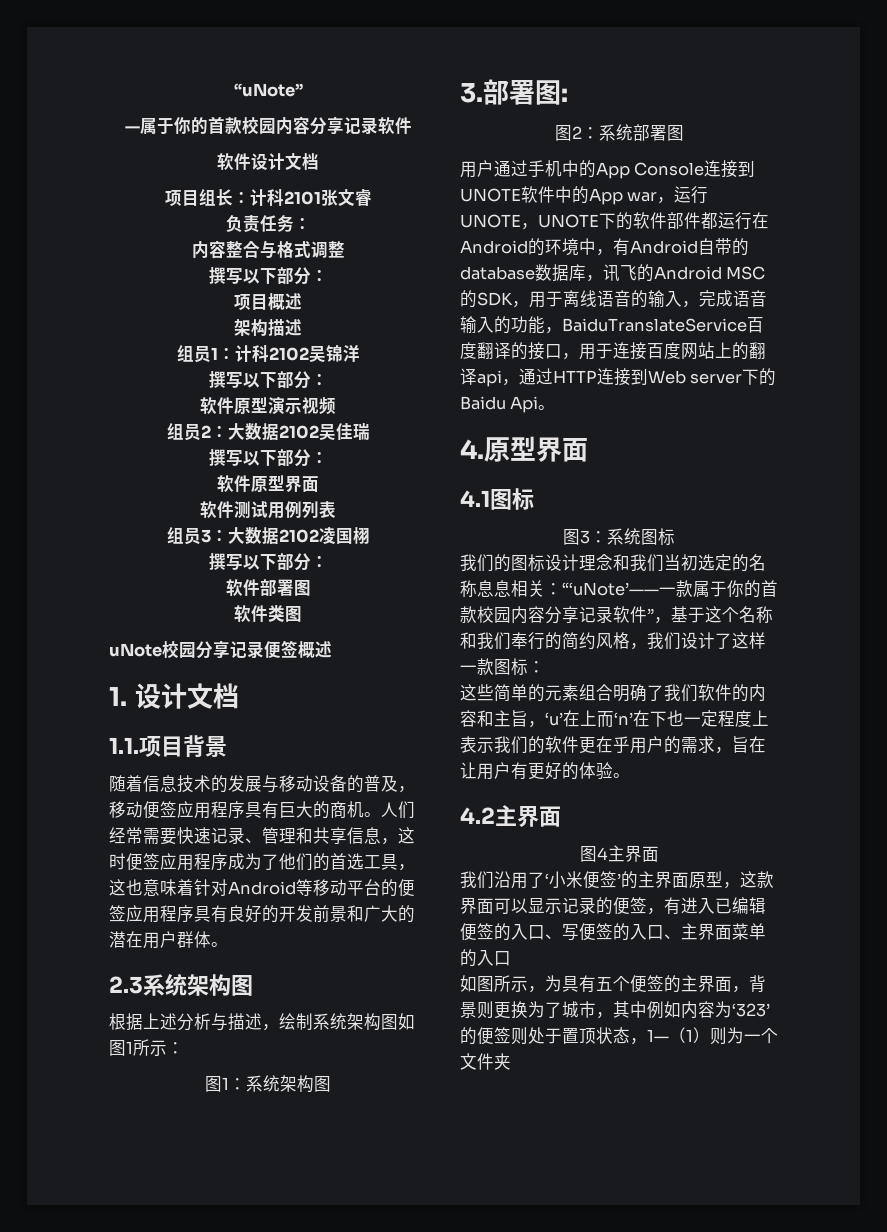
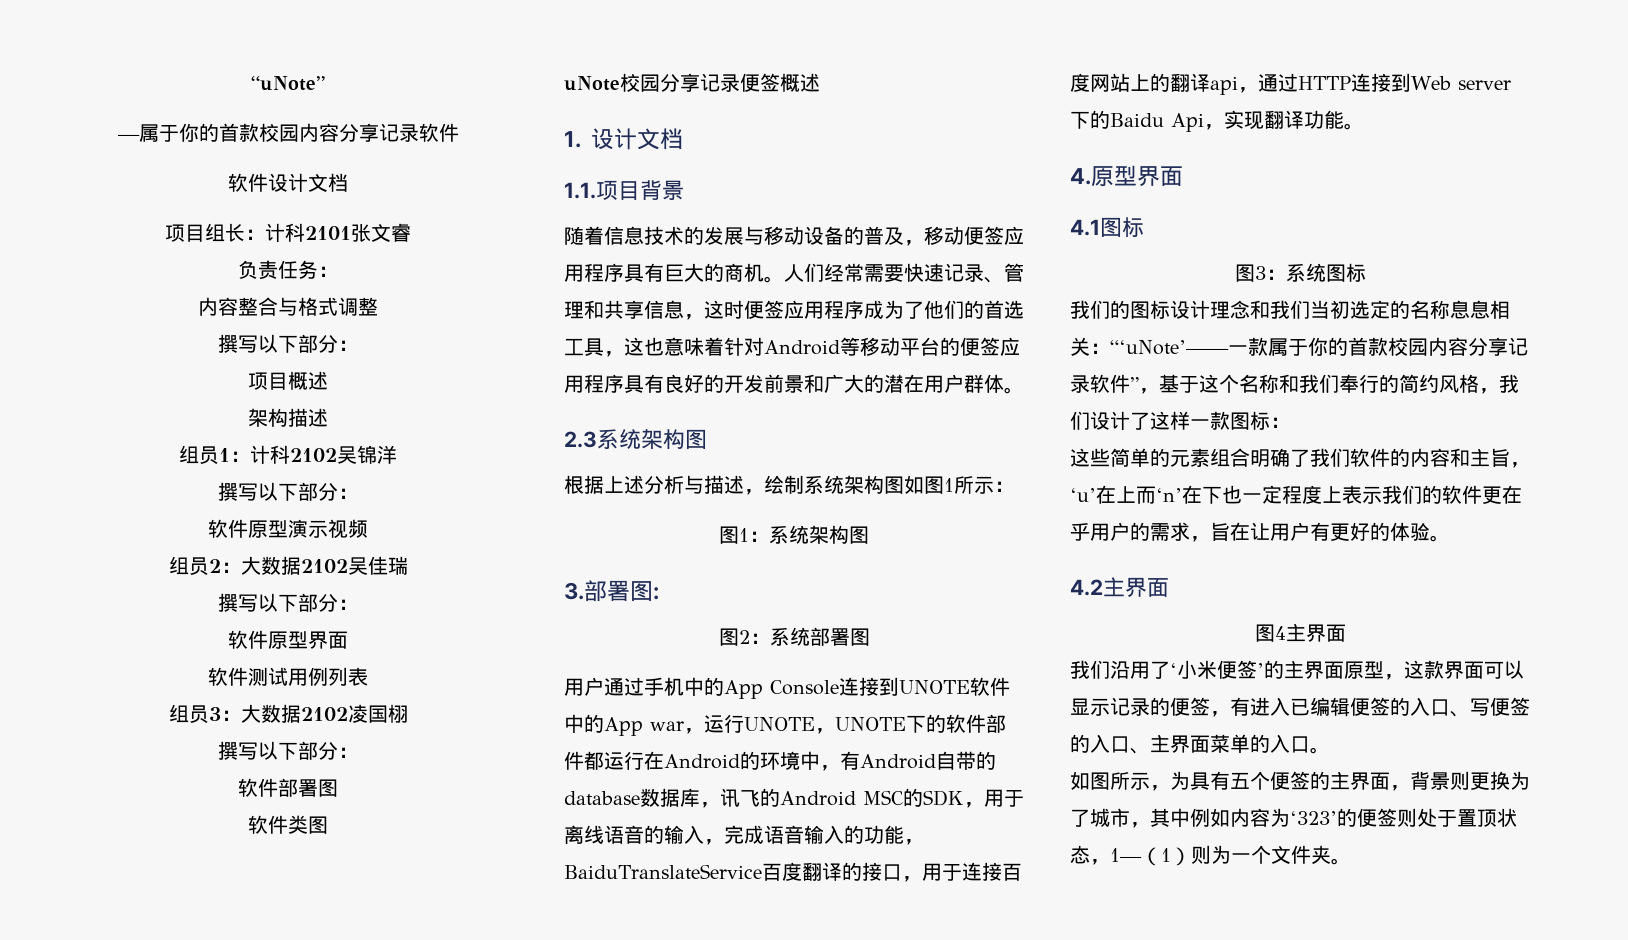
(539, 404) none -> [1204,110,1344,130] ，实现翻译功能
(511, 958) none -> [1310,747,1330,754] 。
(511, 1061) none -> [1331,858,1351,865] 。

